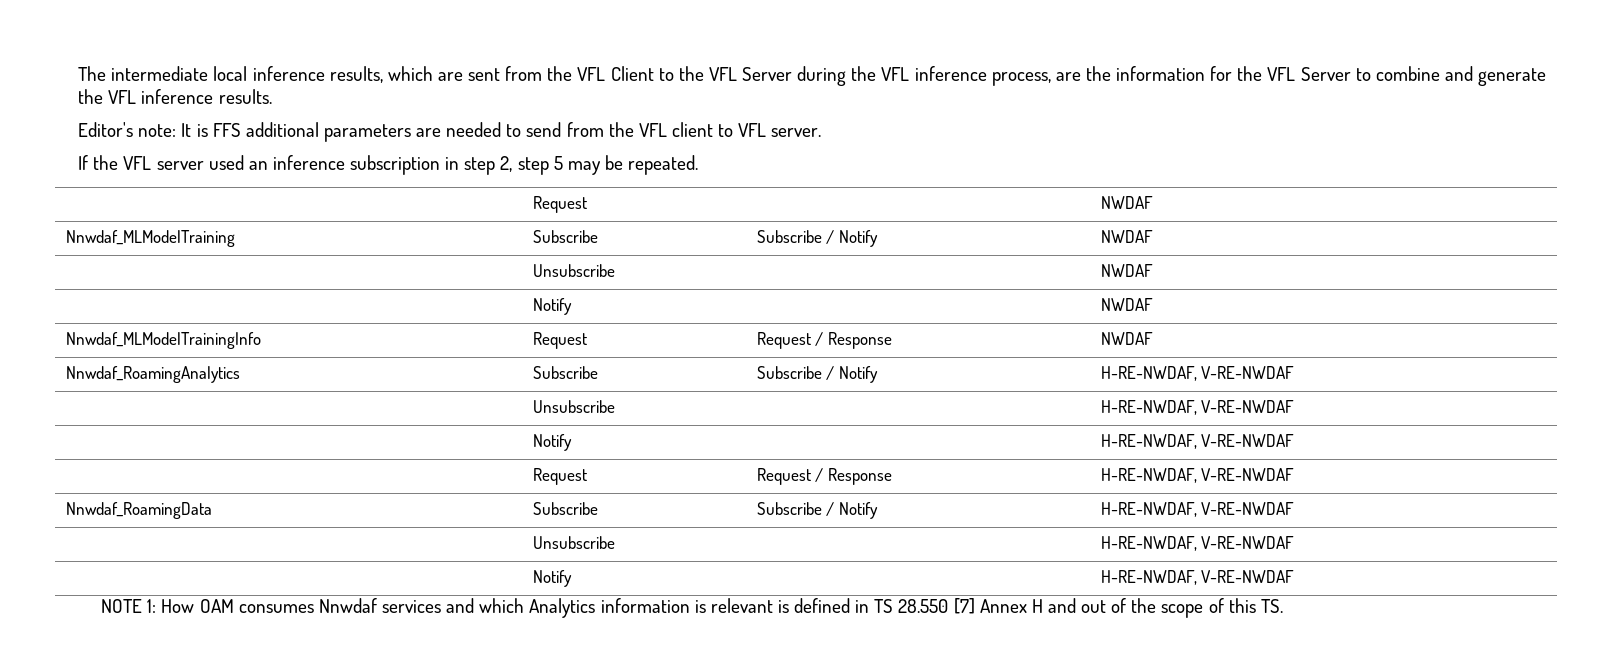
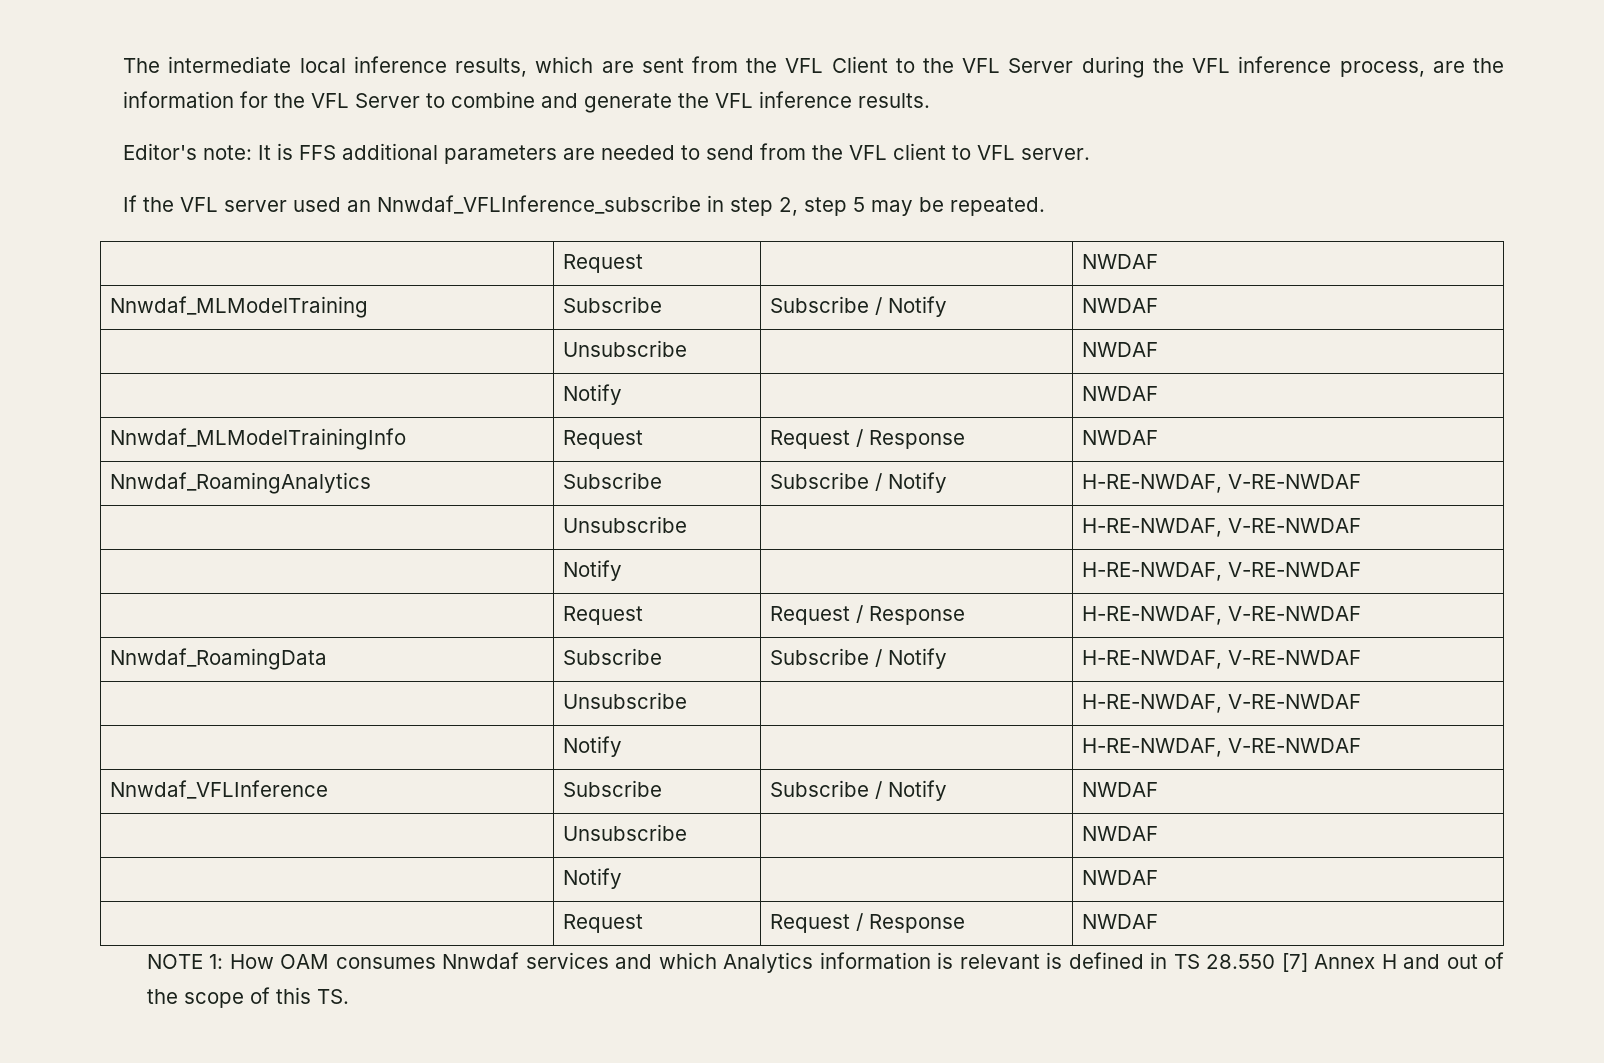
[272,155,441,175] inference subscription -> [377,195,702,214] Nnwdaf_VFLInference_subscribe
(1295, 576) none -> [110,780,329,799] [563,780,663,797] [770,780,948,801] [1082,782,1159,797] [563,824,688,841] [1082,826,1159,841] [563,868,623,889] [1082,870,1159,885] [563,914,644,933] [770,913,966,933] [1082,914,1159,929] // Nnwdaf_VFLInference | Subscribe | Subscribe / Notify | NWDAF // | Unsubscribe | | NWDAF // | Notify | | NWDAF // | Request | Request / Response | NWDAF

